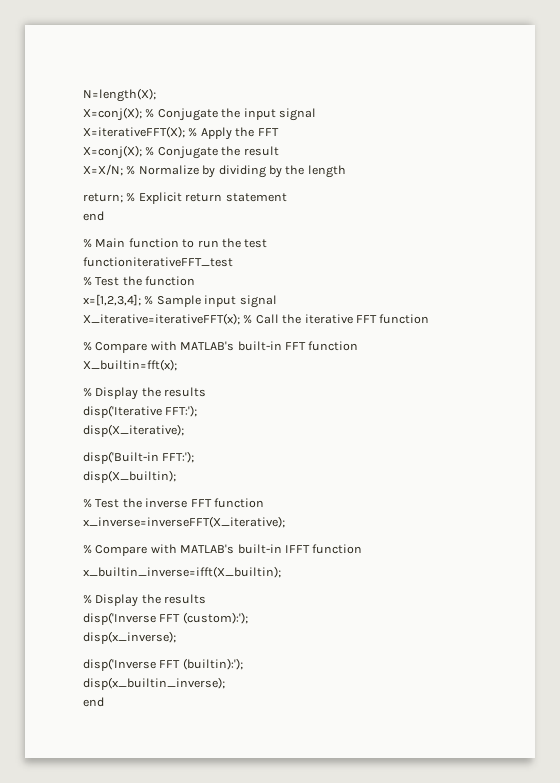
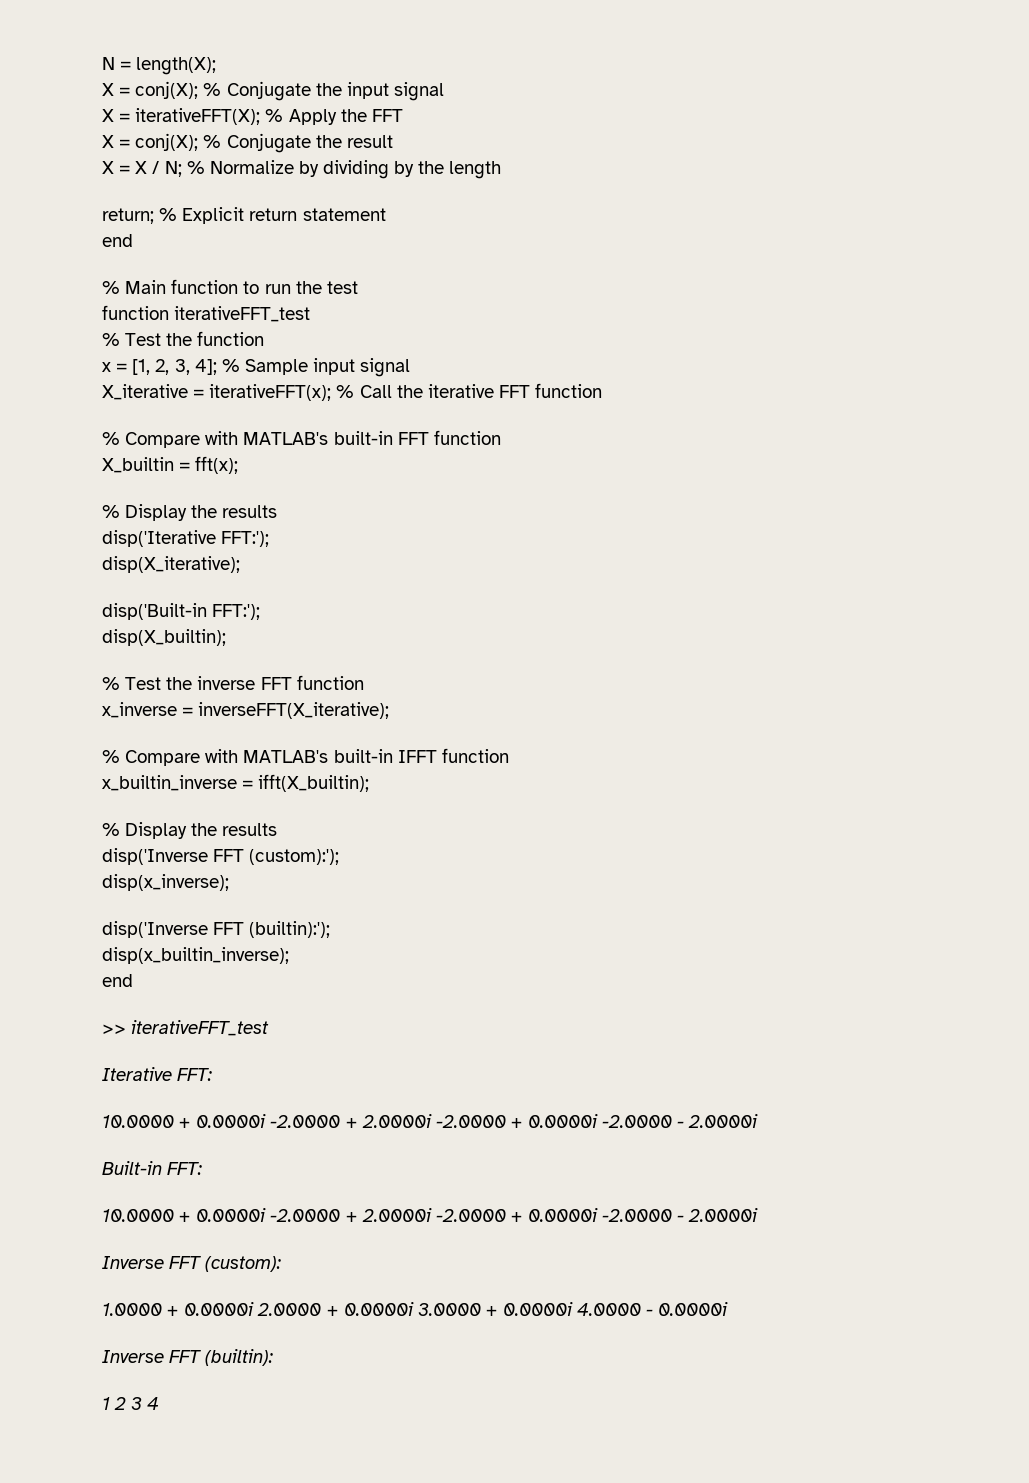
[83,88,156,102] [83,107,142,121] N=length(X); // X=conj(X); -> [102,57,217,75] [102,81,199,99] N = length(X); // X = conj(X);
[83,126,185,138] X=iterativeFFT(X); -> [102,108,261,125] X = iterativeFFT(X);
[83,145,142,159] X=conj(X); -> [102,133,199,151] X = conj(X);
[83,164,123,176] X=X/N; -> [102,161,182,177] X = X / N;
[83,257,233,267] functioniterativeFFT_test -> [102,305,311,322] function iterativeFFT_test
[83,294,141,306] x=[1,2,3,4]; -> [102,359,217,375] x = [1, 2, 3, 4];
[83,313,240,325] X_iterative=iterativeFFT(x); -> [102,384,332,401] X_iterative = iterativeFFT(x);
[83,359,177,371] X_builtin=fft(x); -> [102,456,239,474] X_builtin = fft(x);
[83,516,285,528] x_inverse=inverseFFT(X_iterative); -> [102,702,390,719] x_inverse = inverseFFT(X_iterative);
[83,566,281,578] x_builtin_inverse=ifft(X_builtin); -> [102,774,370,792] x_builtin_inverse = ifft(X_builtin);
(104, 702) none -> [102,1020,270,1036] [102,1067,213,1081] [102,1114,759,1128] [102,1161,203,1175] [102,1208,759,1222] [102,1256,282,1272] [102,1302,729,1316] [102,1349,274,1366] [102,1397,160,1410] // >> iterativeFFT_test // Iterative FFT: // 10.0000 + 0.0000i -2.0000 + 2.0000i -2.0000 + 0.0000i -2.0000 - 2.0000i // Built-in FFT: // 10.0000 + 0.0000i -2.0000 + 2.0000i -2.0000 + 0.0000i -2.0000 - 2.0000i // Inverse FFT (custom): // 1.0000 + 0.0000i 2.0000 + 0.0000i 3.0000 + 0.0000i 4.0000 - 0.0000i // Inverse FFT (builtin): // 1 2 3 4

